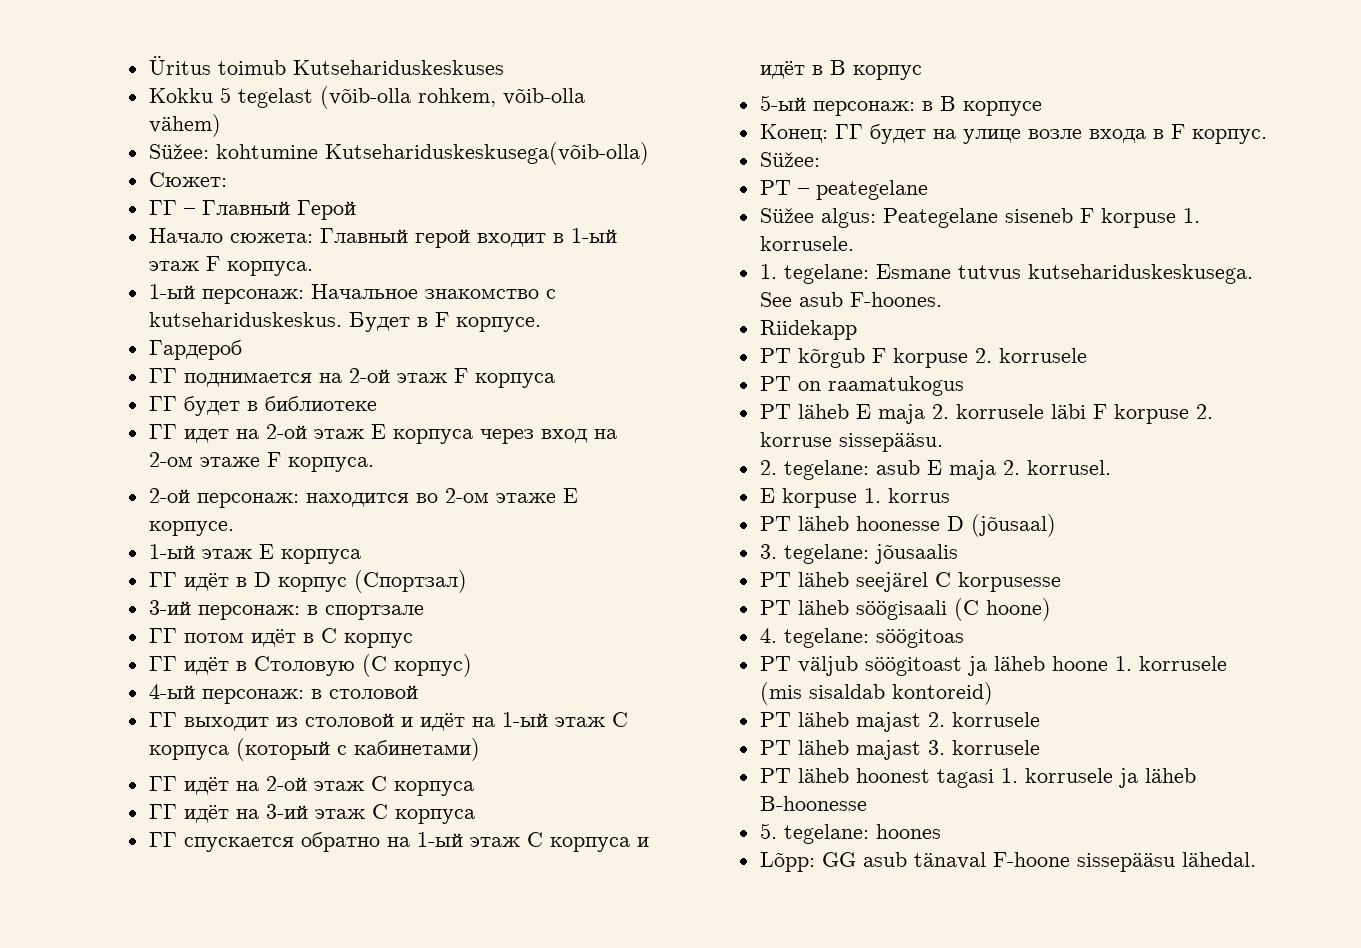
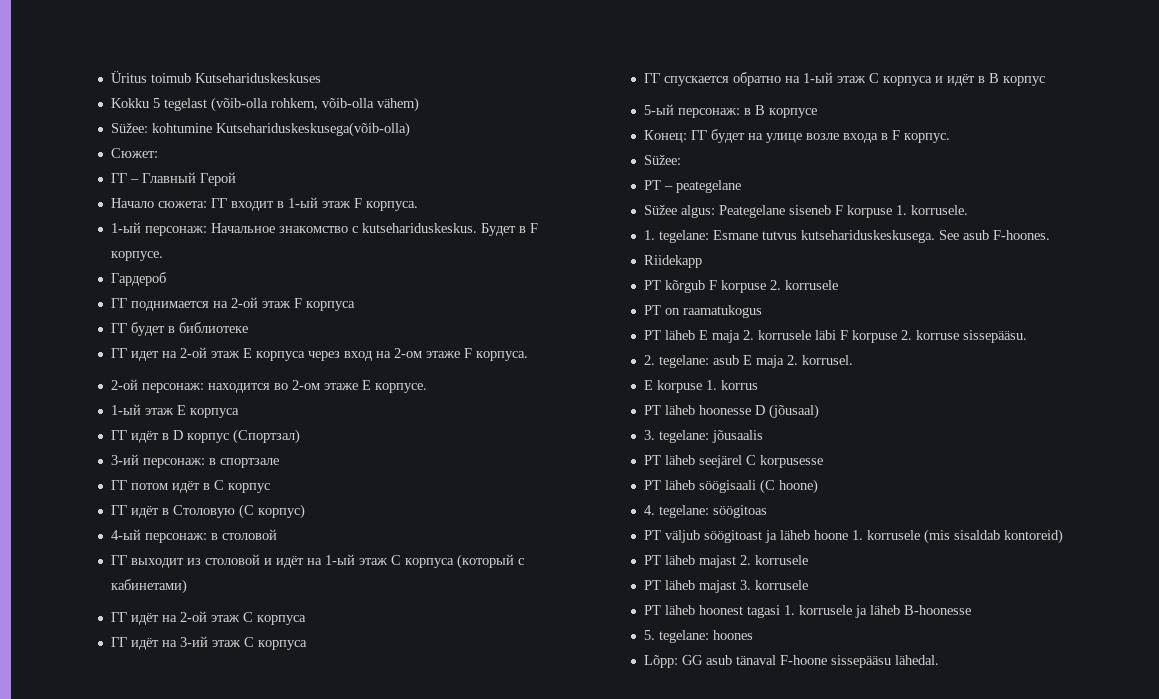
[319,228,470,248] Главный герой -> [210,198,227,208] ГГ

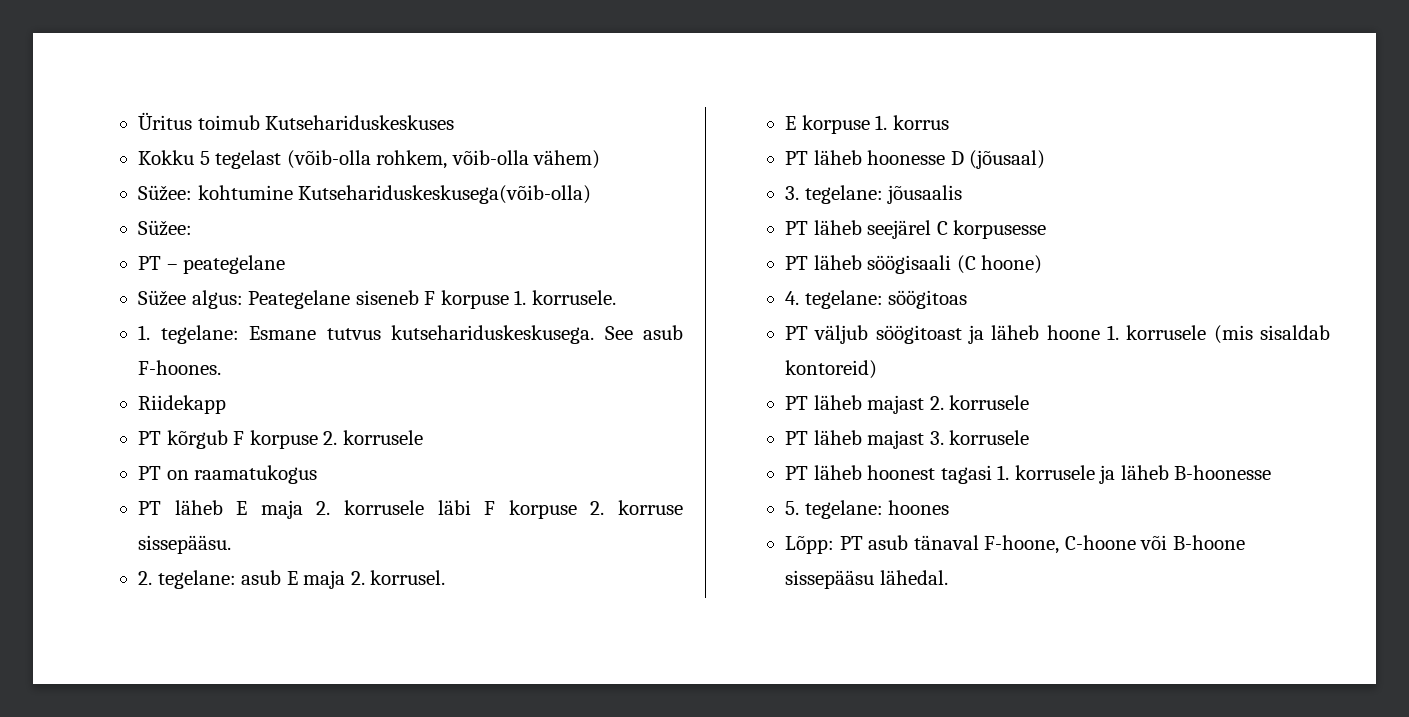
[110,148,158,158] [110,172,236,186] [110,197,418,211] [110,222,538,236] [110,251,163,261] [110,272,166,286] [110,297,355,311] [110,322,248,336] [110,347,528,361] [110,379,427,393] [110,404,239,418] [110,429,300,444] [110,454,279,468] [110,480,270,493] [110,504,305,519] [110,529,277,543] [110,554,524,569] [110,579,187,594] [110,611,306,625] [110,636,307,650] [643,72,1045,86] [643,104,817,118] [643,129,950,143] // Сюжет: // ГГ – Главный Герой // Начало сюжета: ГГ входит в 1-ый этаж F корпуса. // 1-ый персонаж: Начальное знакомство с kutsehariduskeskus. Будет в F корпусе. // Гардероб // ГГ поднимается на 2-ой этаж F корпуса // ГГ будет в библиотеке // ГГ идет на 2-ой этаж Е корпуса через вход на 2-ом этаже F корпуса. // 2-ой персонаж: находится во 2-ом этаже Е корпусе. // 1-ый этаж Е корпуса // ГГ идёт в D корпус (Спортзал) // 3-ий персонаж: в спортзале // ГГ потом идёт в C корпус // ГГ идёт в Столовую (С корпус) // 4-ый персонаж: в столовой // ГГ выходит из столовой и идёт на 1-ый этаж С корпуса (который с кабинетами) // ГГ идёт на 2-ой этаж С корпуса // ГГ идёт на 3-ий этаж С корпуса // ГГ спускается обратно на 1-ый этаж С корпуса и идёт в В корпус // 5-ый персонаж: в В корпусе // Конец: ГГ будет на улице возле входа в F корпус. -> (592, 194) none
[681,655,703,665] GG -> [839,536,863,550] PT
[779,655,827,665] F-hoone -> [984,535,1245,554] F-hoone, C-hoone või B-hoone

